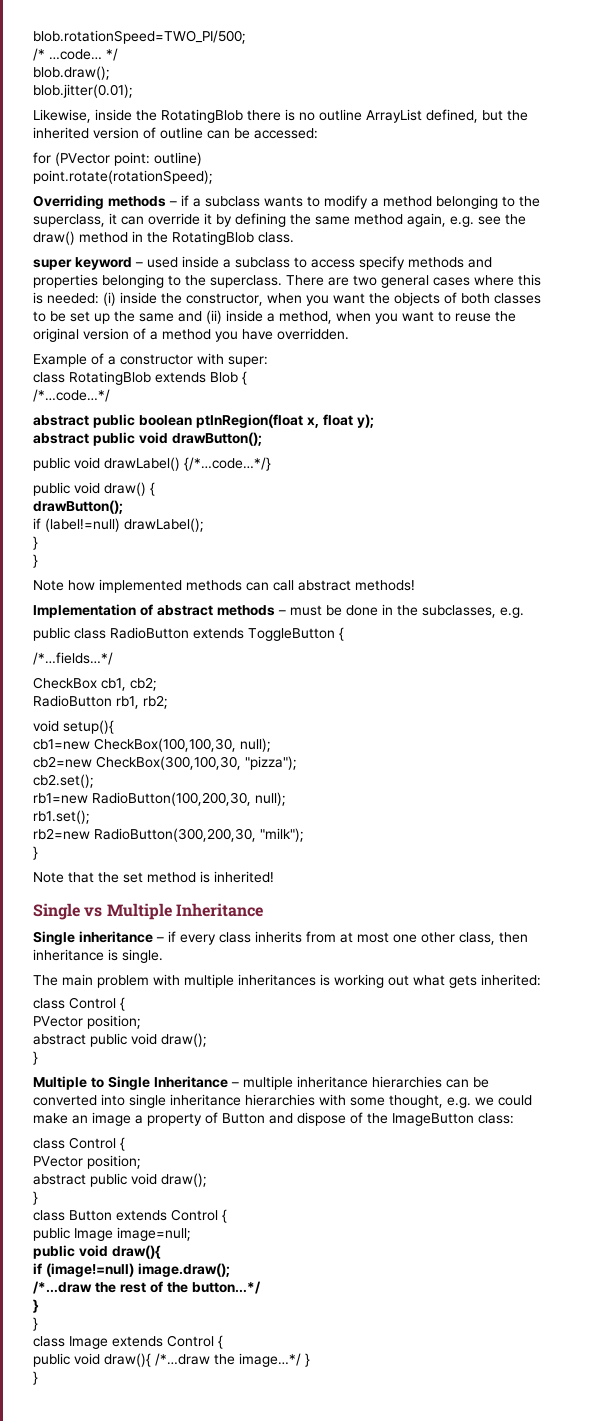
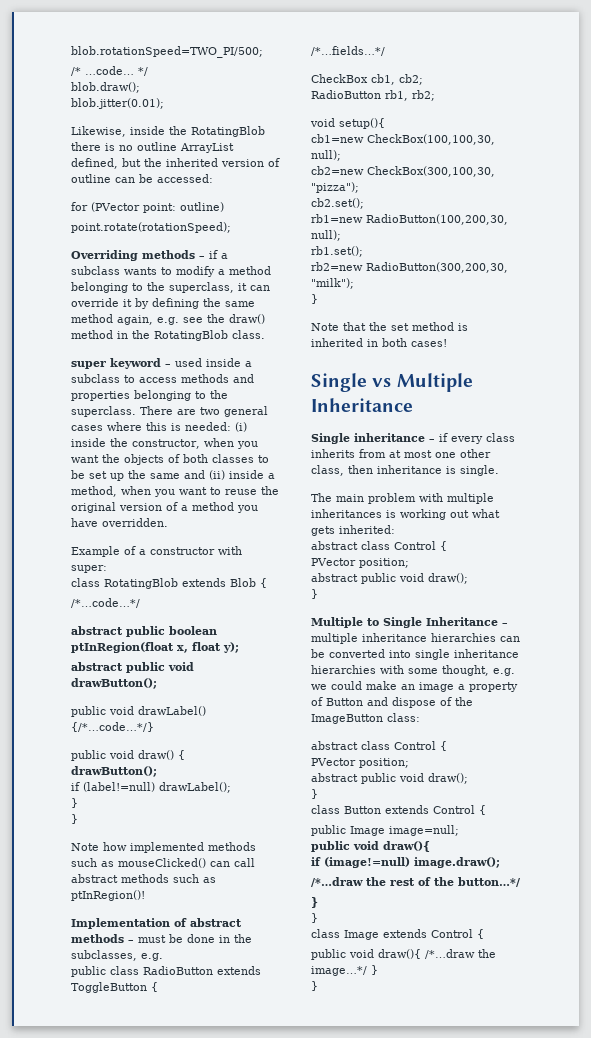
[359,256,405,270] specify -> (177, 380) none
[246,580,415,591] can call abstract methods! -> [71,858,255,868] [71,874,216,883] [71,890,145,901] such as mouseClicked() can call abstract methods such as ptInRegion()!
[214,871,274,883] inherited! -> [311,338,447,347] inherited in both cases!
(541, 980) none -> [311,541,358,550] abstract
(514, 1118) none -> [311,741,358,750] abstract

